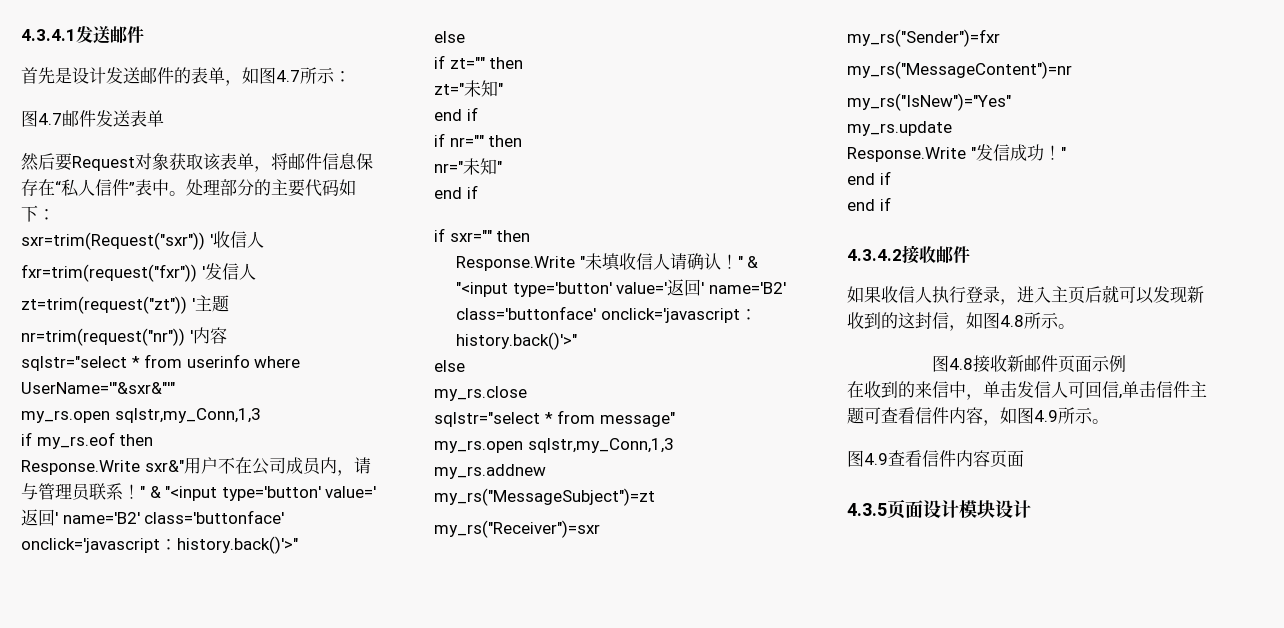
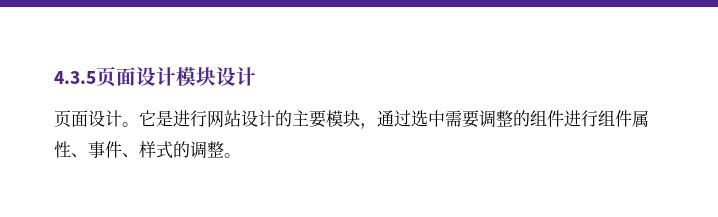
[21,26,144,44] [21,67,351,86] [21,110,164,127] [21,153,373,172] [21,179,356,197] [21,205,55,222] [21,231,264,250] [21,263,256,282] [21,295,229,314] [21,327,227,346] [21,354,301,371] [21,382,175,394] [21,408,261,423] [21,432,154,449] [21,457,371,476] [21,483,377,501] [21,509,285,526] [21,536,298,554] [434,31,465,43] [434,55,524,69] [434,80,503,97] [434,107,478,121] [434,133,523,147] [434,158,502,175] [434,185,478,199] [434,228,531,242] [456,253,759,271] [456,279,786,297] [456,306,757,323] [456,332,578,350] [434,360,465,372] [434,386,527,401] [434,410,675,427] [434,438,674,453] [434,464,546,479] [434,488,655,506] [434,520,600,538] [847,29,1000,47] [847,61,1072,79] [847,93,1011,111] [847,121,952,136] [847,144,1066,162] [847,171,891,185] [847,197,891,211] [847,245,970,264] [847,285,1204,305] [847,312,1075,331] [932,355,1126,373] [847,381,1207,400] [847,407,1109,426] [847,450,1024,468] 4.3.4.1发送邮件 // 首先是设计发送邮件的表单，如图4.7所示： // 图4.7邮件发送表单 // 然后要Request对象获取该表单，将邮件信息保存在“私人信件”表中。处理部分的主要代码如下： // sxr=trim(Request("sxr")) '收信人 // fxr=trim(request("fxr")) '发信人 // zt=trim(request("zt")) '主题 // nr=trim(request("nr")) '内容 // sqlstr="select * from userinfo where UserName='"&sxr&"'" // my_rs.open sqlstr,my_Conn,1,3 // if my_rs.eof then // Response.Write sxr&"用户不在公司成员内，请与管理员联系！" & "<input type='button' value='返回' name='B2' class='buttonface' onclick='javascript：history.back()'>" // else // if zt="" then // zt="未知" // end if // if nr="" then // nr="未知" // end if // if sxr="" then // Response.Write "未填收信人请确认！" & "<input type='button' value='返回' name='B2' class='buttonface' onclick='javascript：history.back()'>" // else // my_rs.close // sqlstr="select * from message" // my_rs.open sqlstr,my_Conn,1,3 // my_rs.addnew // my_rs("MessageSubject")=zt // my_rs("Receiver")=sxr // my_rs("Sender")=fxr // my_rs("MessageContent")=nr // my_rs("IsNew")="Yes" // my_rs.update // Response.Write "发信成功！" // end if // end if // 4.3.4.2接收邮件 // 如果收信人执行登录，进入主页后就可以发现新收到的这封信，如图4.8所示。 // 图4.8接收新邮件页面示例 // 在收到的来信中，单击发信人可回信,单击信件主题可查看信件内容，如图4.9所示。 // 图4.9查看信件内容页面 // -> (54, 77) none
(1031, 509) none -> [54,110,649,129] [54,141,241,159] // 页面设计。它是进行网站设计的主要模块，通过选中需要调整的组件进行组件属性、事件、样式的调整。

